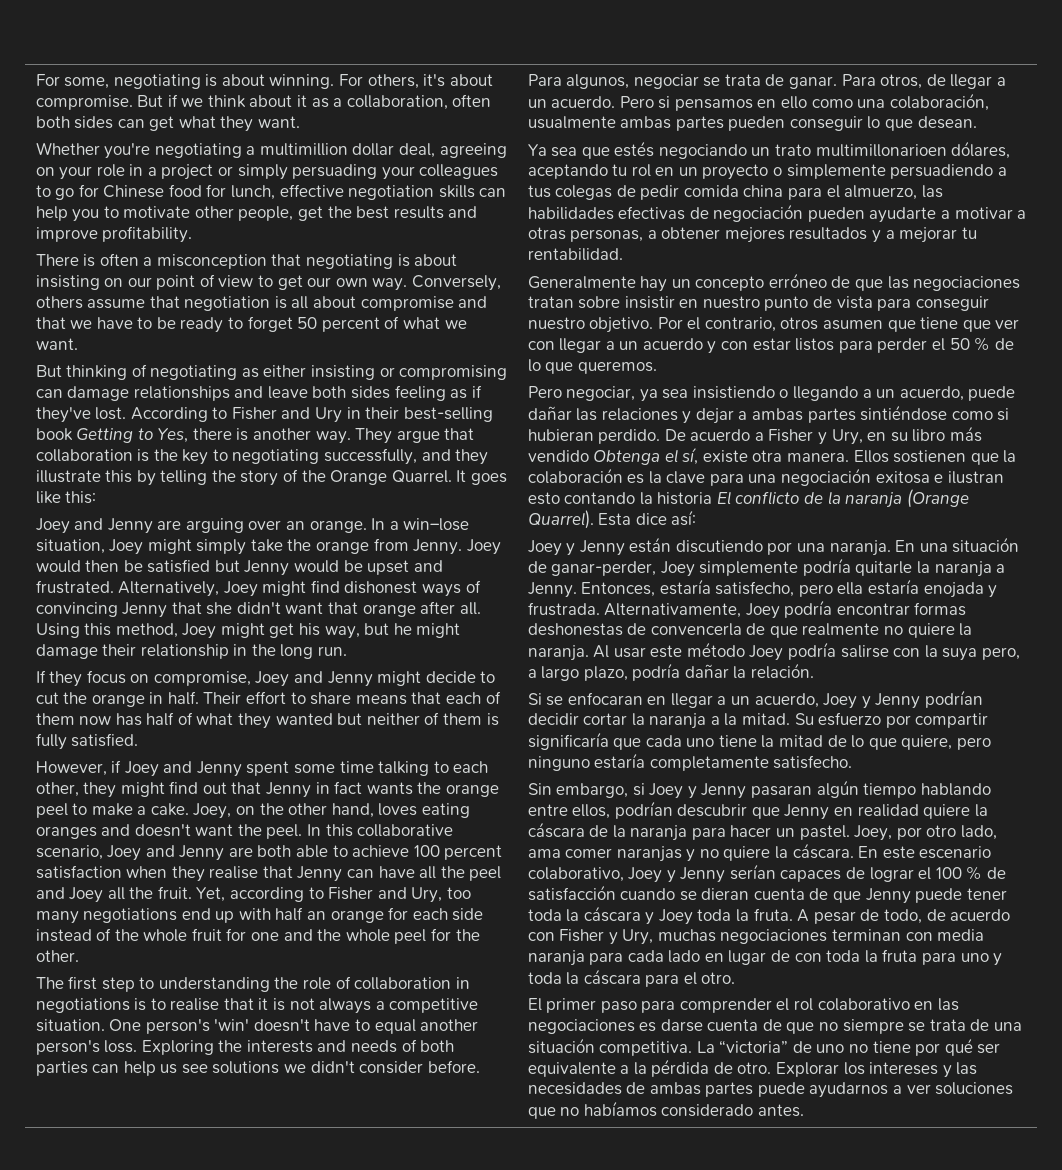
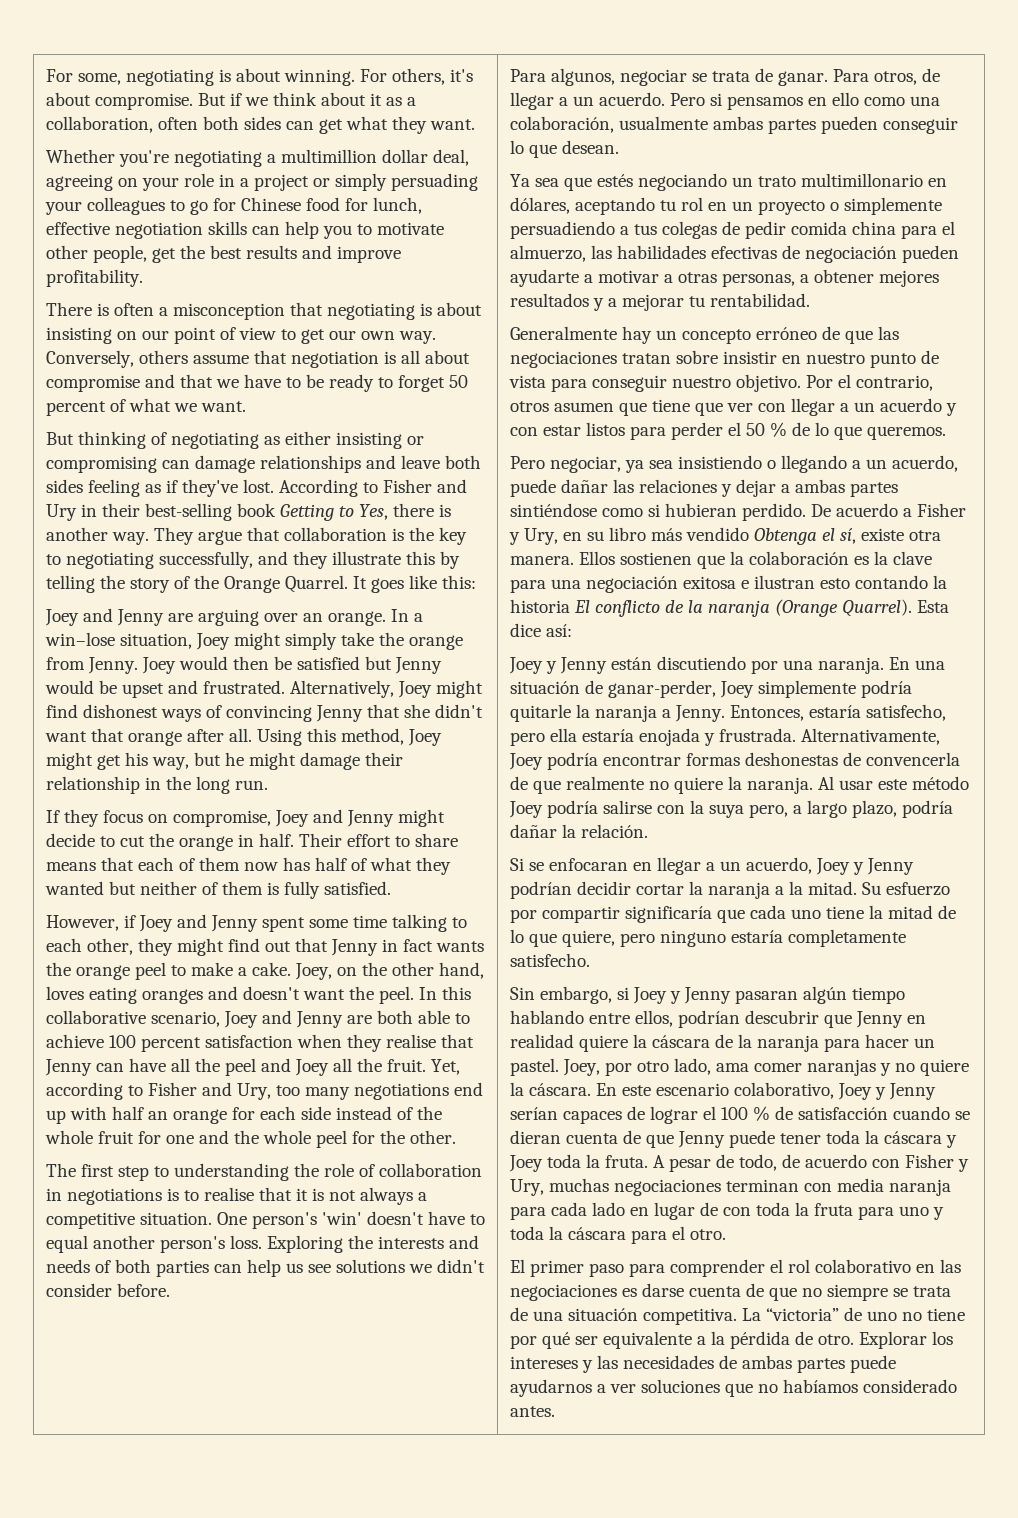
[815,144,947,157] multimillonarioen -> [800,173,947,187] multimillonario en

